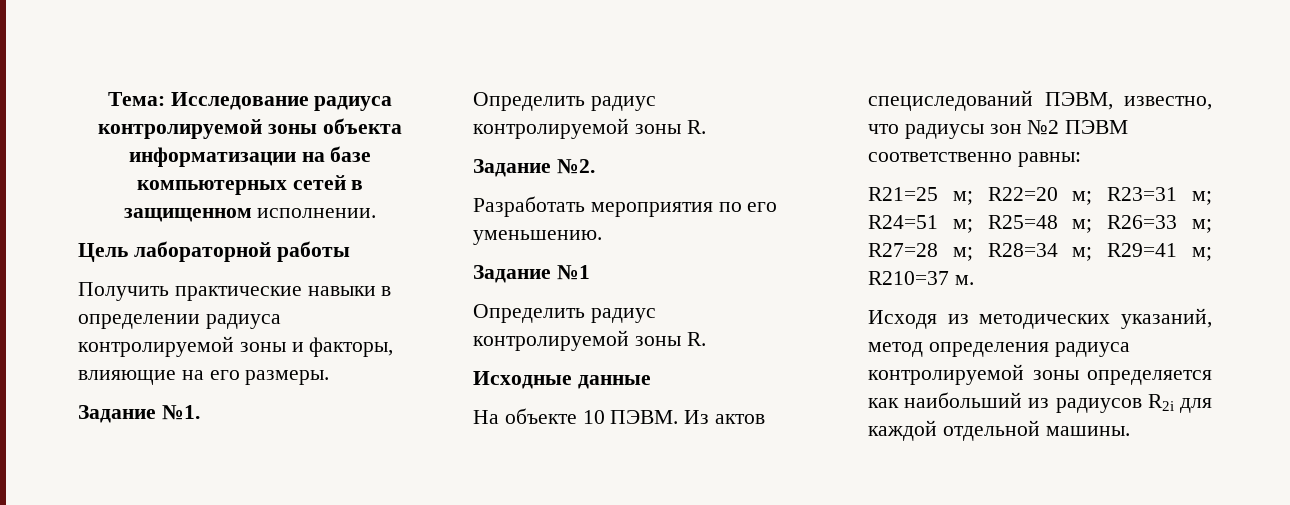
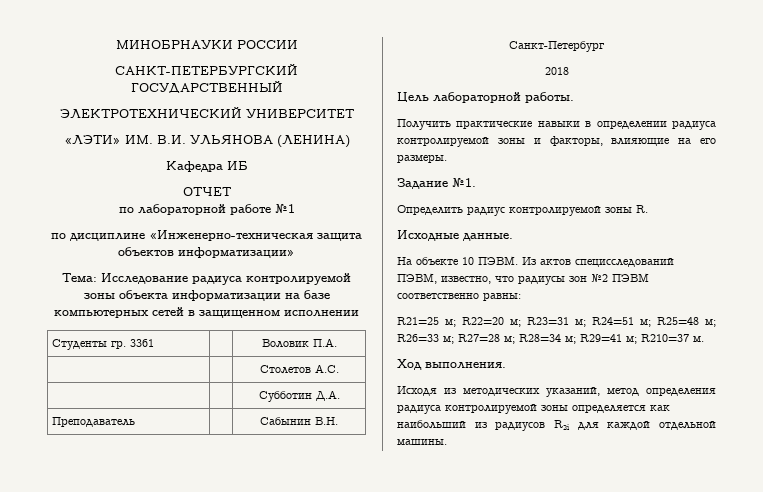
(107, 99) none -> [115,40,298,49] [115,64,298,75] [130,81,283,93] [59,107,354,118] [63,135,350,148] [165,161,248,172] [182,187,231,196] [118,203,295,215] [51,230,362,241] [118,247,295,258] МИНОБРНАУКИ РОССИИ // САНКТ-ПЕТЕРБУРГСКИЙ ГОСУДАРСТВЕННЫЙ // ЭЛЕКТРОТЕХНИЧЕСКИЙ УНИВЕРСИТЕТ // «ЛЭТИ» ИМ. В.И. УЛЬЯНОВА (ЛЕНИНА) // Кафедра ИБ // ОТЧЕТ // по лабораторной работе №1 // по дисциплине «Инженерно-техническая защита объектов информатизации» //
[257,208,377,218] исполнении. -> [284,310,359,317] [52,339,155,350] [261,338,337,348] [259,364,339,374] [258,390,340,402] [52,417,136,427] [260,417,338,425] [509,41,605,52] [544,67,569,75] исполнении // Студенты гр. 3361 | | Воловик П.А. // | | Столетов А.С. // | | Субботин Д.А. // Преподаватель | | Сабынин В.Н. // Санкт-Петербург // 2018
[276,241,350,262] работы -> [525,92,574,103] работы.
[473,159,595,177] [473,196,778,217] [473,230,602,245] [473,265,590,283] [473,304,656,323] [473,330,706,351] // Задание №2. // Разработать мероприятия по его уменьшению. // Задание №1 // Определить радиус контролируемой зоны R. -> (648, 209) none
[577,375,651,389] данные -> [463,233,513,241] данные.
[868,90,1033,111] специследований -> [575,258,674,267] специсследований
(974, 280) none -> [397,359,506,370] // Ход выполнения.

